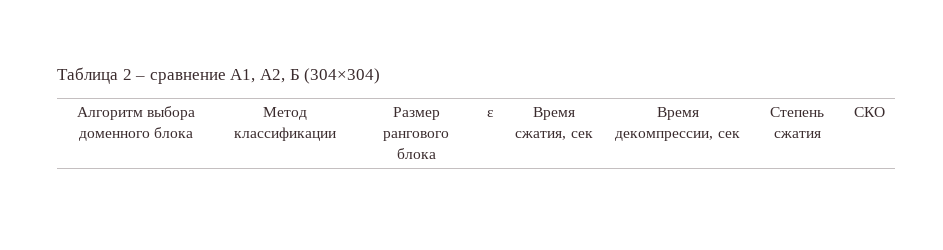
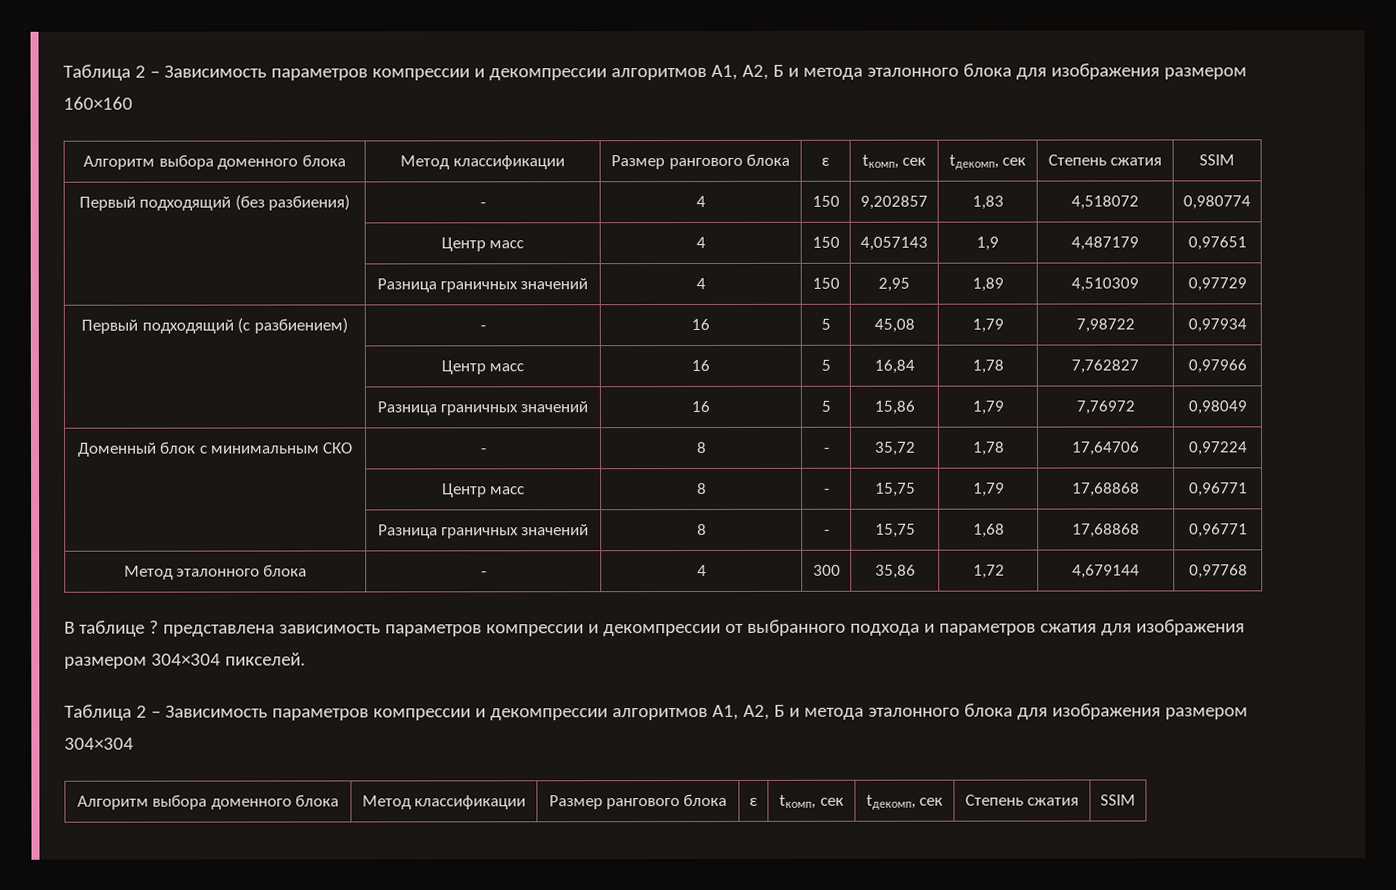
[57,67,381,84] Таблица 2 – сравнение А1, А2, Б (304×304) -> [63,63,1247,81] [63,96,133,110] Таблица 2 – Зависимость параметров компрессии и декомпрессии алгоритмов А1, А2, Б и метода эталонного блока для изображения размером 160×160
[533,107,575,120] [515,131,593,140] [656,107,699,120] [615,131,740,141] [770,107,824,117] [773,131,821,138] [853,107,885,117] Время сжатия, сек | Время декомпрессии, сек | Степень сжатия | СКО -> [861,154,927,169] [948,154,1027,170] [1047,154,1163,166] [1199,154,1235,166] [78,194,351,211] [479,202,486,208] [695,195,706,208] [811,195,840,207] [860,195,928,210] [971,195,1004,210] [1071,195,1139,210] [1183,195,1251,210] [440,237,525,252] [695,236,706,249] [811,236,840,248] [860,236,928,251] [976,236,999,251] [1071,236,1139,251] [1187,236,1247,251] [376,278,589,293] [695,277,706,290] [811,277,840,289] [878,277,910,292] [971,277,1004,292] [1071,277,1139,292] [1187,277,1247,292] [81,317,348,334] [479,325,486,331] [691,318,710,331] [820,318,831,330] [873,318,915,333] [971,318,1004,333] [1075,318,1135,333] [1187,318,1247,333] [440,360,525,375] [691,359,710,372] [820,359,831,371] [873,359,915,374] [971,359,1004,374] [1071,359,1139,374] [1187,359,1247,374] [376,401,589,416] [691,400,710,413] [820,400,831,412] [873,400,915,415] [971,400,1004,415] [1075,400,1135,415] [1187,400,1247,415] [76,441,354,457] [480,448,487,454] [695,441,707,454] [823,447,830,453] [873,441,916,456] [971,441,1005,456] [1071,441,1140,456] [1187,441,1248,456] [441,483,526,498] [696,482,707,495] [823,488,830,494] [874,482,916,497] [972,482,1005,497] [1072,482,1140,497] [1188,482,1248,497] [377,524,590,539] [696,523,707,536] [823,529,830,535] [874,523,916,538] [972,523,1005,538] [1072,523,1140,538] [1188,523,1248,538] [123,564,308,580] [480,571,487,577] [696,564,707,577] [812,564,841,576] [874,564,916,579] [972,564,1005,579] [1072,564,1140,579] [1188,564,1248,579] [64,619,1245,637] [64,652,306,669] [64,703,1248,721] [64,737,134,750] [76,794,340,810] [361,795,527,810] [548,793,728,810] [749,797,758,806] [779,794,844,809] [865,794,944,810] [964,794,1080,806] [1100,794,1136,806] tкомп, сек | tдекомп, сек | Степень сжатия | SSIM // Первый подходящий (без разбиения) | - | 4 | 150 | 9,202857 | 1,83 | 4,518072 | 0,980774 // | Центр масс | 4 | 150 | 4,057143 | 1,9 | 4,487179 | 0,97651 // | Разница граничных значений | 4 | 150 | 2,95 | 1,89 | 4,510309 | 0,97729 // Первый подходящий (с разбиением) | - | 16 | 5 | 45,08 | 1,79 | 7,98722 | 0,97934 // | Центр масс | 16 | 5 | 16,84 | 1,78 | 7,762827 | 0,97966 // | Разница граничных значений | 16 | 5 | 15,86 | 1,79 | 7,76972 | 0,98049 // Доменный блок с минимальным СКО | - | 8 | - | 35,72 | 1,78 | 17,64706 | 0,97224 // | Центр масс | 8 | - | 15,75 | 1,79 | 17,68868 | 0,96771 // | Разница граничных значений | 8 | - | 15,75 | 1,68 | 17,68868 | 0,96771 // Метод эталонного блока | - | 4 | 300 | 35,86 | 1,72 | 4,679144 | 0,97768 // В таблице ? представлена зависимость параметров компрессии и декомпрессии от выбранного подхода и параметров сжатия для изображения размером 304×304 пикселей. // Таблица 2 – Зависимость параметров компрессии и декомпрессии алгоритмов А1, А2, Б и метода эталонного блока для изображения размером 304×304 // Алгоритм выбора доменного блока | Метод классификации | Размер рангового блока | ε | tкомп, сек | tдекомп, сек | Степень сжатия | SSIM

